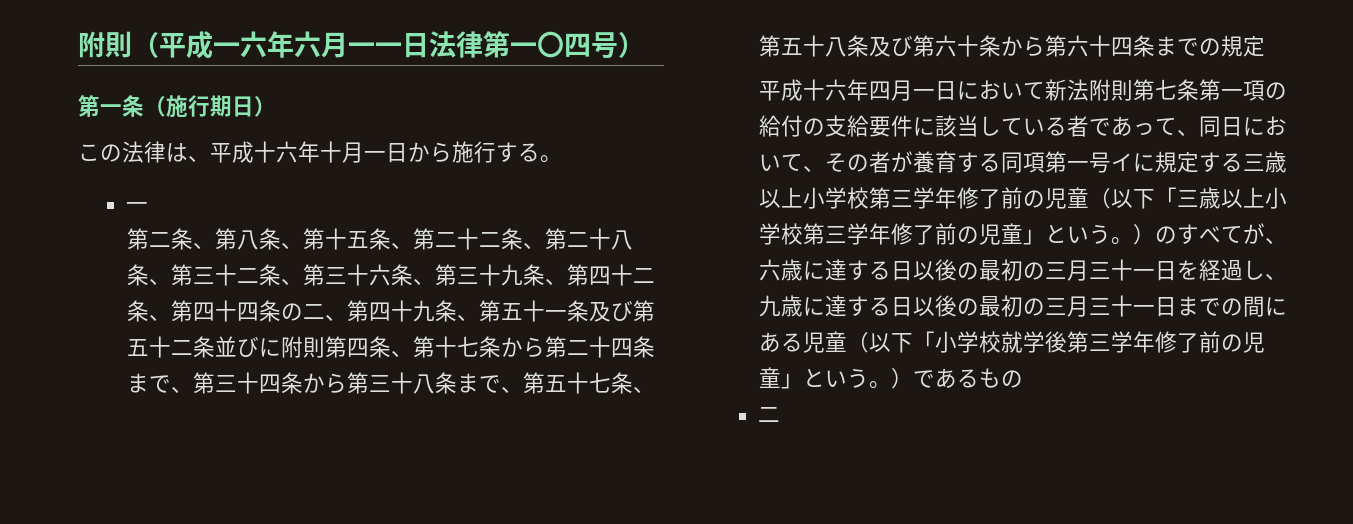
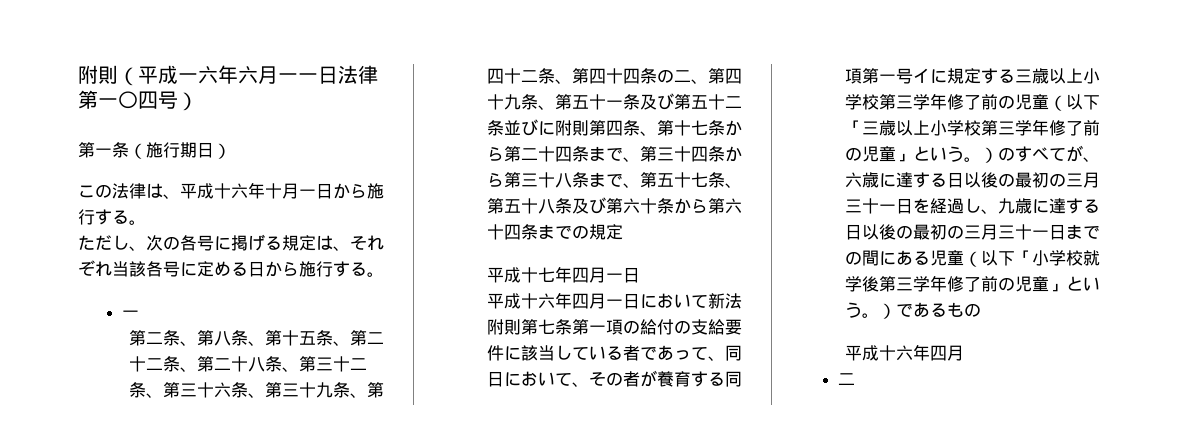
(562, 159) none -> [78,234,384,251] [78,260,384,277] // ただし、次の各号に掲げる規定は、それぞれ当該各号に定める日から施行する。
(1265, 46) none -> [487,266,641,283] // 平成十七年四月一日
(1023, 379) none -> [845,344,965,361] // 平成十六年四月

